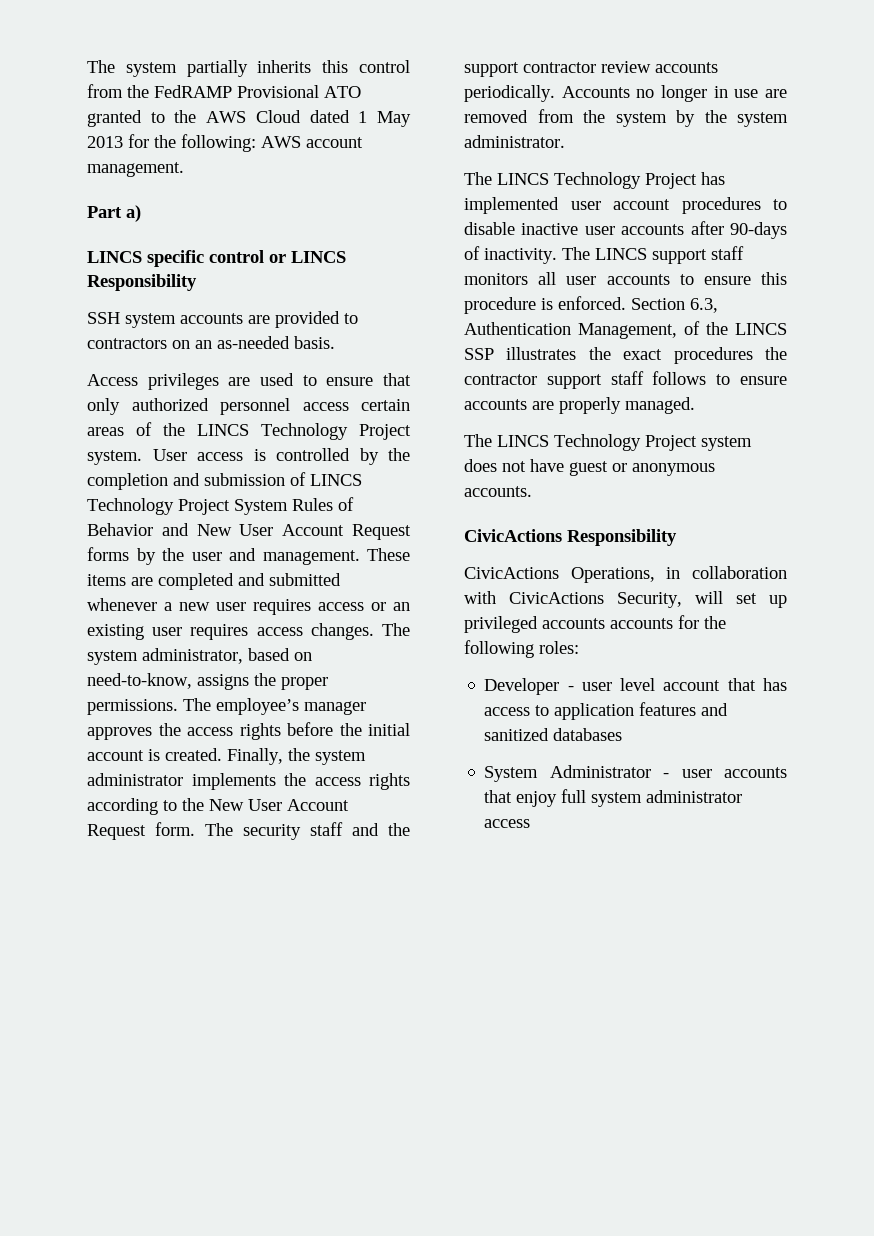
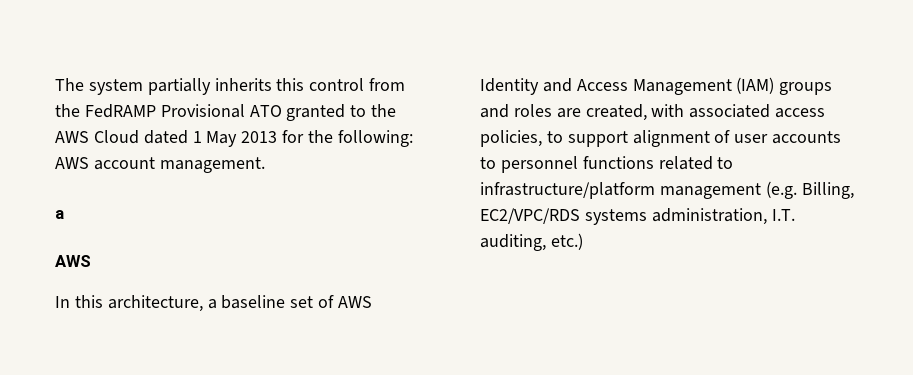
[87,205,141,222] [87,250,346,267] [87,274,197,291] [87,311,358,328] [87,336,335,349] [87,373,411,390] [87,398,410,415] [87,422,411,440] [87,448,410,465] [87,472,362,490] [87,497,354,515] [87,523,412,540] [87,547,410,565] [87,573,341,590] [87,598,410,615] [87,623,410,640] [87,648,312,665] [87,673,328,690] [87,698,366,715] [87,722,410,740] [87,748,366,765] [87,773,410,790] [87,798,349,815] [87,822,410,840] [464,61,718,77] [464,85,787,102] [464,109,788,127] [464,135,565,148] [464,172,725,189] [464,197,787,214] [464,221,787,239] [464,246,744,264] [464,272,787,285] [464,296,718,314] [464,321,787,339] [464,347,787,364] [464,371,787,389] [464,397,695,414] [464,434,752,451] [464,459,715,476] [464,486,532,497] [464,529,677,546] [464,566,787,583] [464,591,787,608] [464,615,726,633] [464,640,579,658] [484,678,787,695] [484,702,729,720] [484,728,623,741] [484,765,787,782] [484,789,743,807] [484,819,531,828] Part a) // LINCS specific control or LINCS Responsibility // SSH system accounts are provided to contractors on an as-needed basis. // Access privileges are used to ensure that only authorized personnel access certain areas of the LINCS Technology Project system. User access is controlled by the completion and submission of LINCS Technology Project System Rules of Behavior and New User Account Request forms by the user and management. These items are completed and submitted whenever a new user requires access or an existing user requires access changes. The system administrator, based on need-to-know, assigns the proper permissions. The employee’s manager approves the access rights before the initial account is created. Finally, the system administrator implements the access rights according to the New User Account Request form. The security staff and the support contractor review accounts periodically. Accounts no longer in use are removed from the system by the system administrator. // The LINCS Technology Project has implemented user account procedures to disable inactive user accounts after 90-days of inactivity. The LINCS support staff monitors all user accounts to ensure this procedure is enforced. Section 6.3, Authentication Management, of the LINCS SSP illustrates the exact procedures the contractor support staff follows to ensure accounts are properly managed. // The LINCS Technology Project system does not have guest or anonymous accounts. // CivicActions Responsibility // CivicActions Operations, in collaboration with CivicActions Security, will set up privileged accounts accounts for the following roles: // Developer - user level account that has access to application features and sanitized databases // System Administrator - user accounts that enjoy full system administrator access -> [55,210,64,219] [55,255,91,267] [55,295,373,312] [480,77,833,95] [480,104,826,121] [480,130,842,147] [480,156,734,173] [480,181,854,199] [480,208,795,225] [480,233,583,251] a // AWS // In this architecture, a baseline set of AWS Identity and Access Management (IAM) groups and roles are created, with associated access policies, to support alignment of user accounts to personnel functions related to infrastructure/platform management (e.g. Billing, EC2/VPC/RDS systems administration, I.T. auditing, etc.)

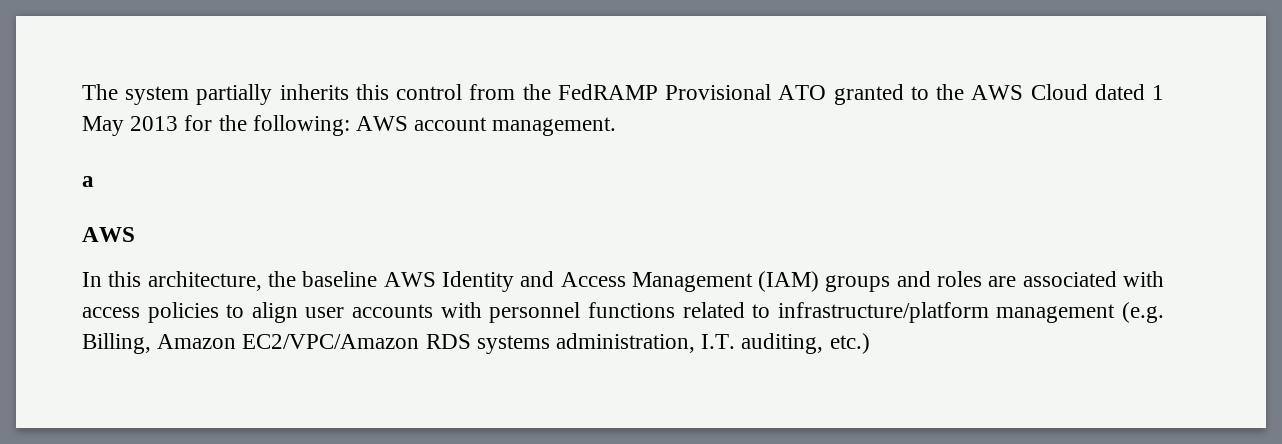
[207,295,335,309] a baseline set of -> [267,271,378,287] the baseline
[585,104,826,121] [480,130,731,147] created, with associated access policies, to support alignment of -> [1022,271,1164,287] [82,302,298,323] associated with access policies to align
[480,157,496,169] to -> [440,302,482,318] with
[480,208,580,224] EC2/VPC/RDS -> [157,334,471,349] Amazon EC2/VPC/Amazon RDS

